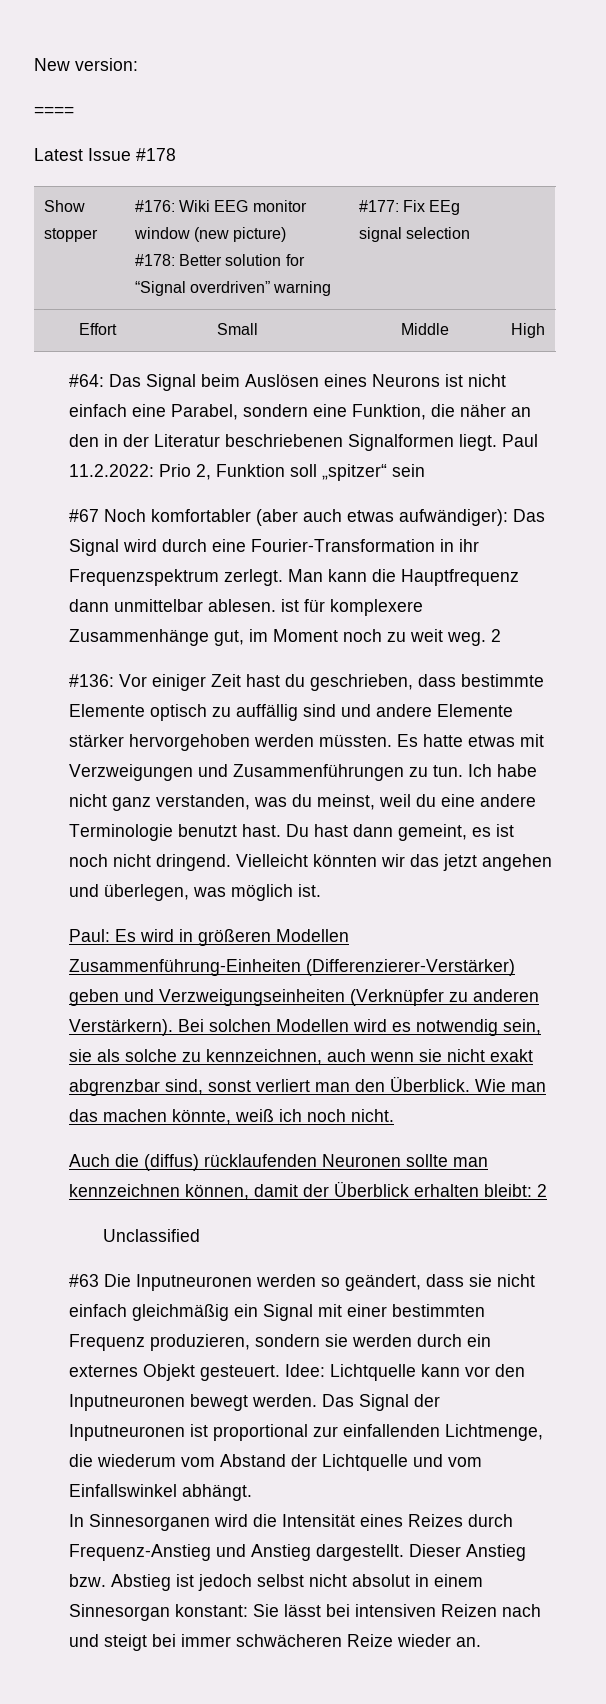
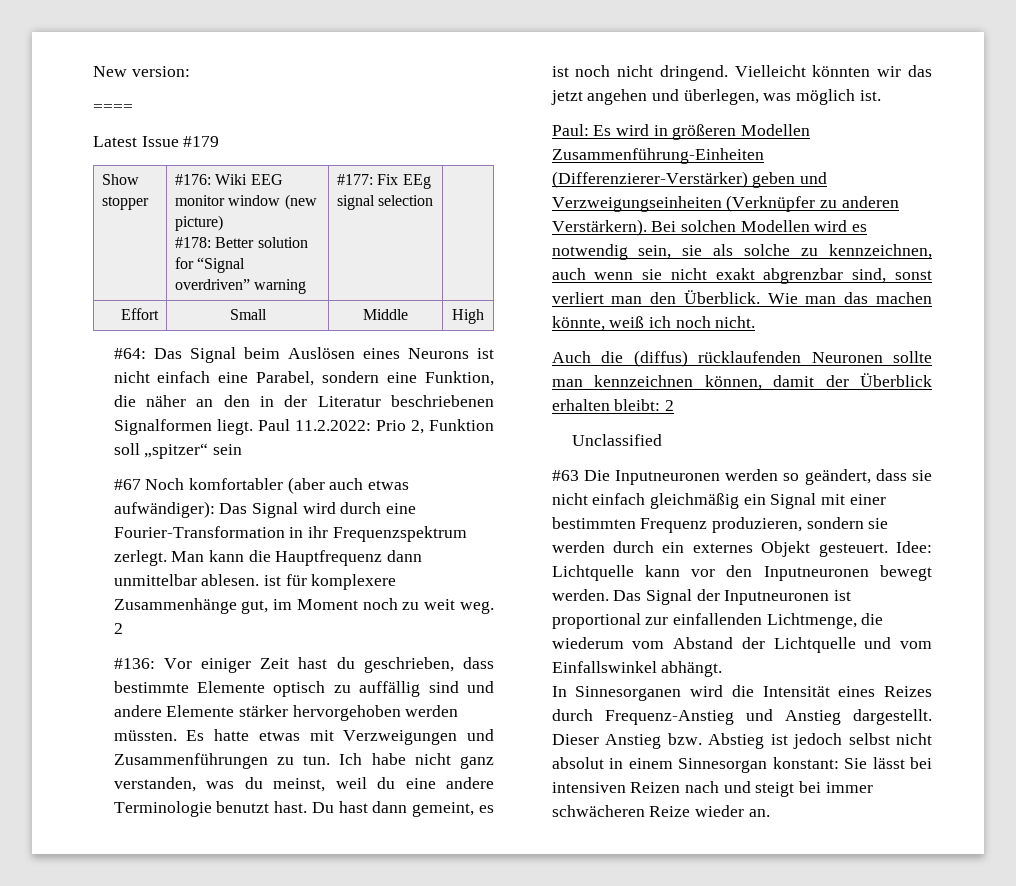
[136,148,176,161] #178 -> [183,136,220,147] #179

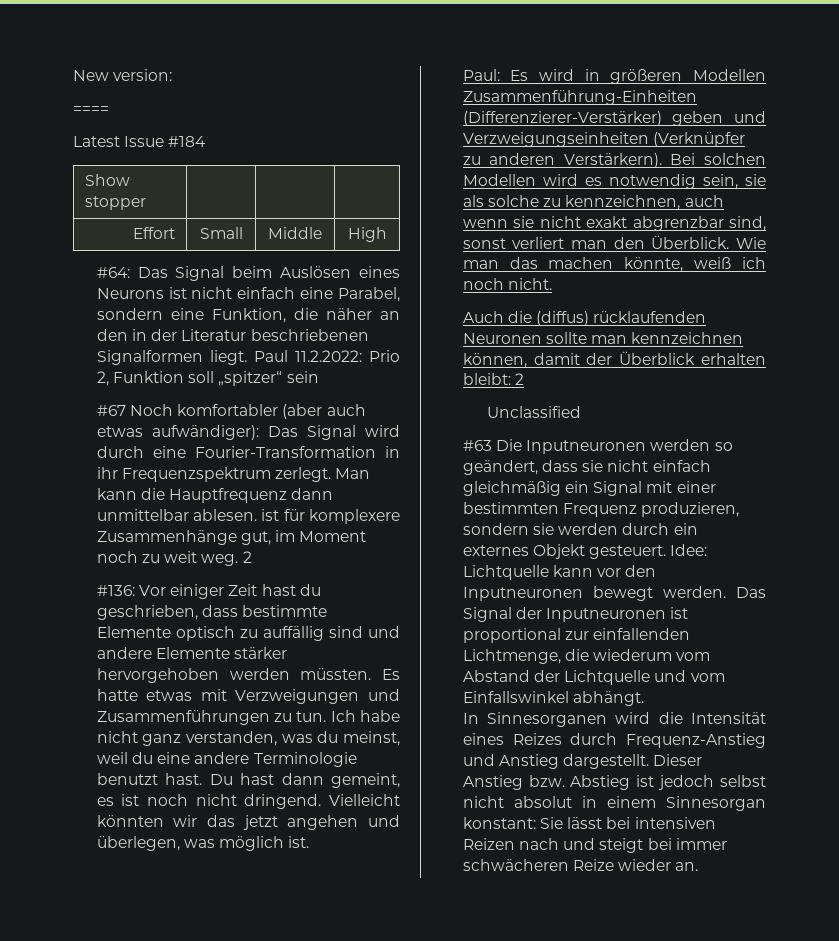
[183,136,220,147] #179 -> [168,136,207,147] #184
[174,174,283,185] [174,194,317,210] [174,215,223,231] [174,237,308,248] [174,257,246,273] [174,279,307,294] [336,174,431,189] [336,195,434,210] #176: Wiki EEG monitor window (new picture) // #178: Better solution for “Signal overdriven” warning | #177: Fix EEg signal selection -> (147, 203) |

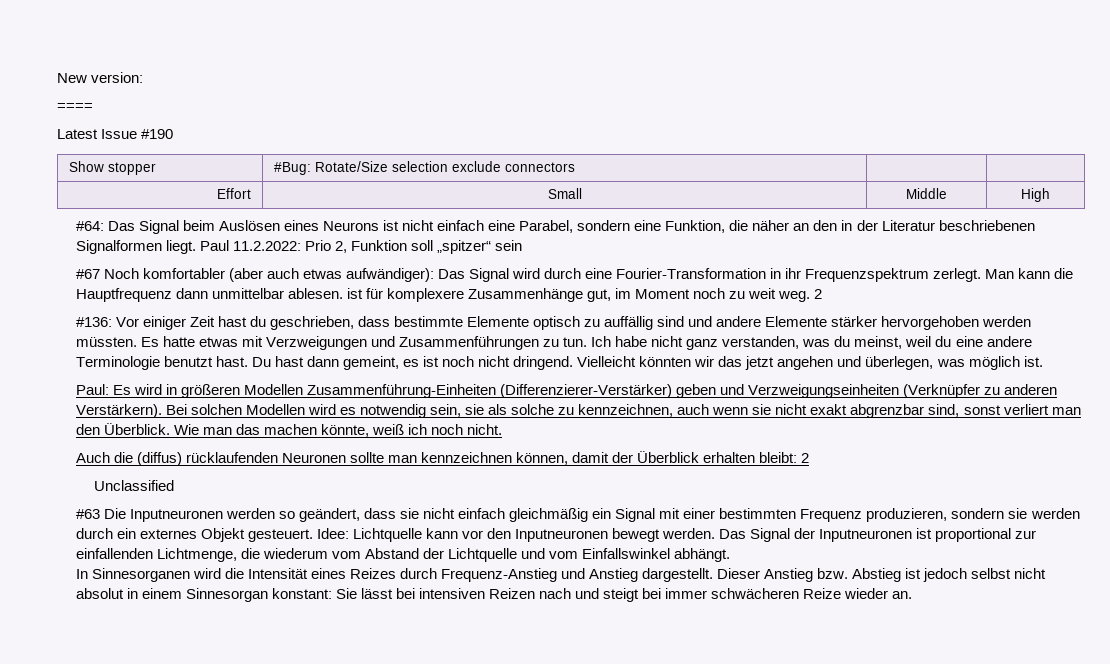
[168,136,207,147] #184 -> [141,129,174,139] #190
(147, 203) none -> [273,161,575,175] #Bug: Rotate/Size selection exclude connectors

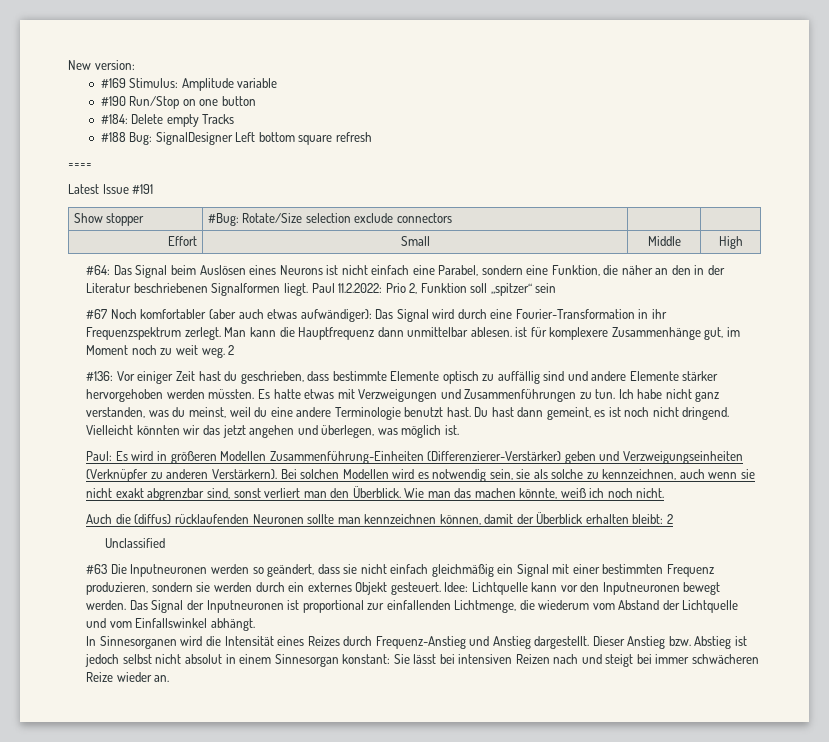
(144, 77) none -> [100,78,278,91] [100,96,256,109] [100,114,235,127] [100,132,372,145] // #169 Stimulus: Amplitude variable // #190 Run/Stop on one button // #184: Delete empty Tracks // #188 Bug: SignalDesigner Left bottom square refresh
[141,129,174,139] #190 -> [132,184,154,194] #191

